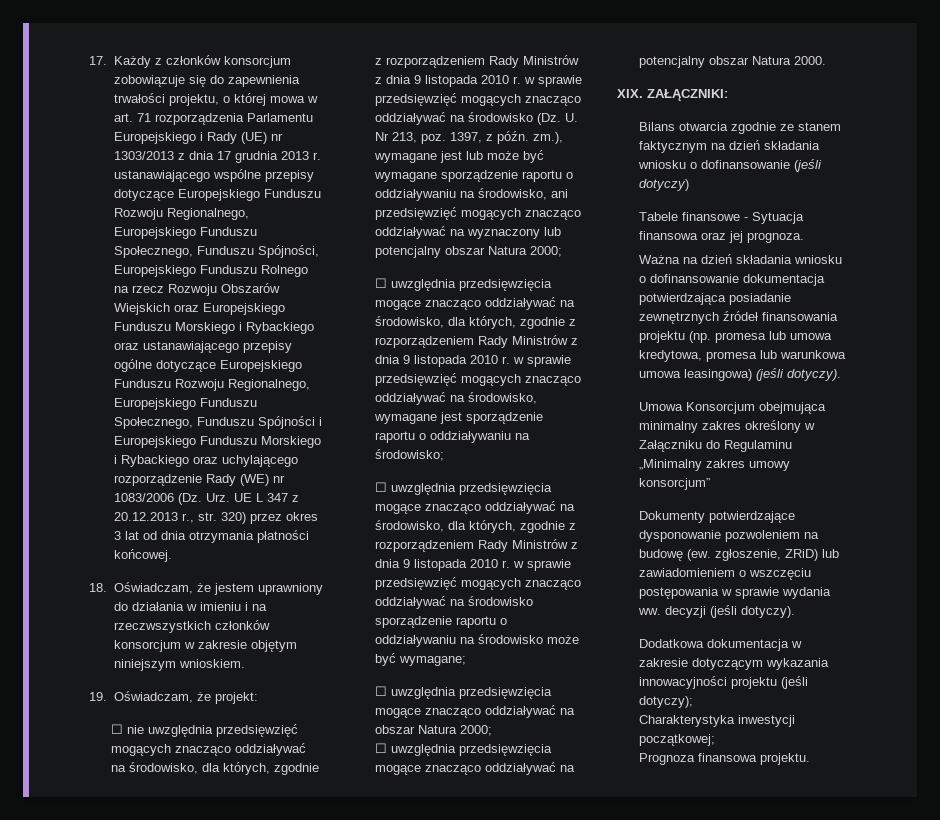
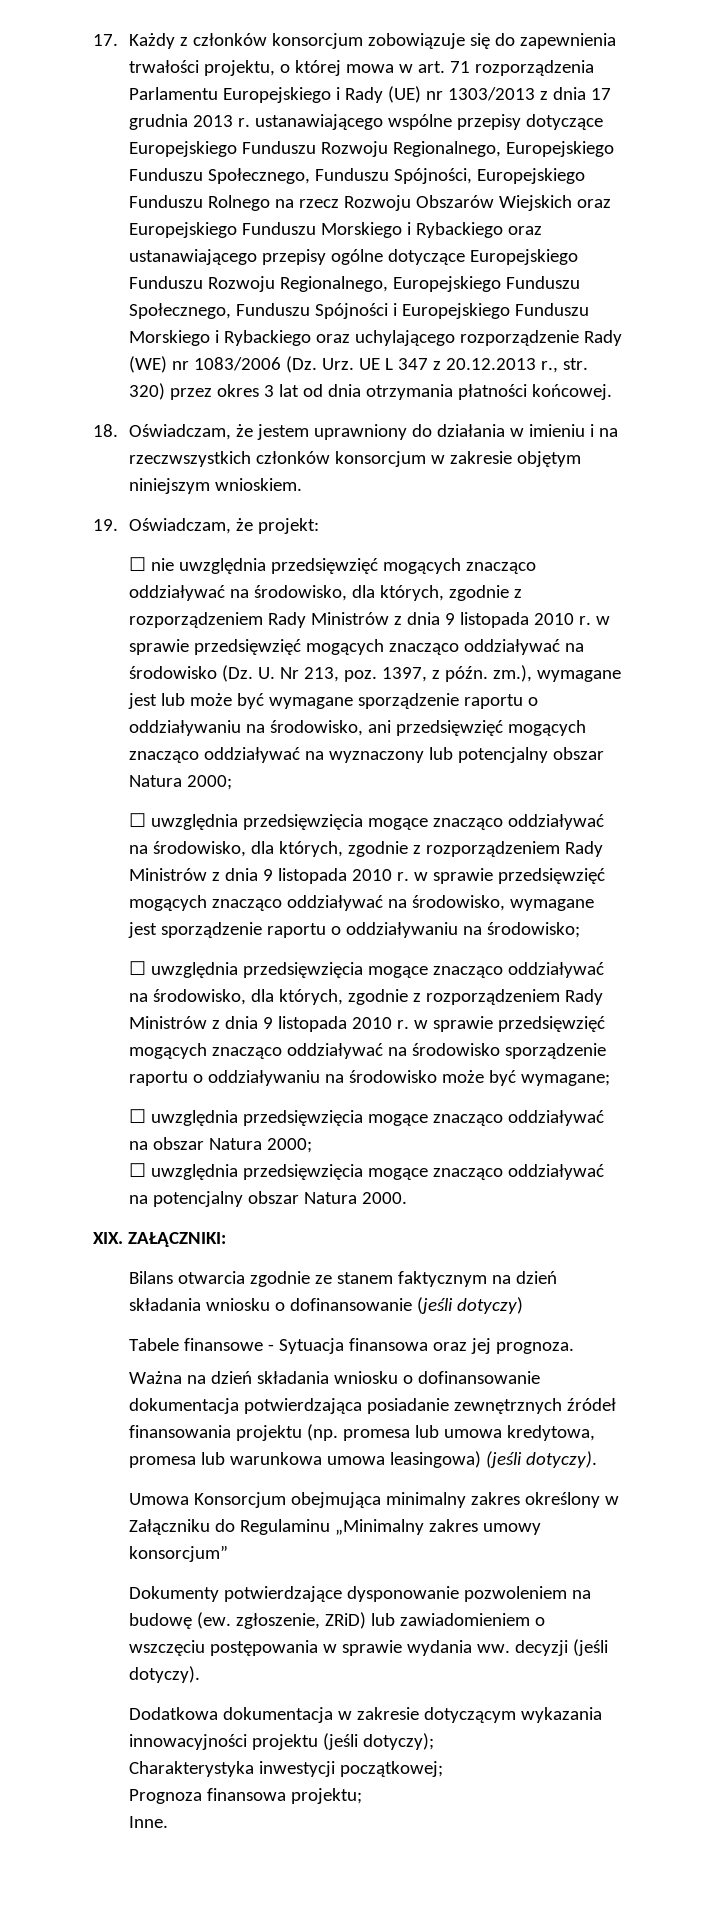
[760,753,811,765] projektu. -> [291,1788,363,1804] [129,1816,169,1828] projektu; // Inne.

